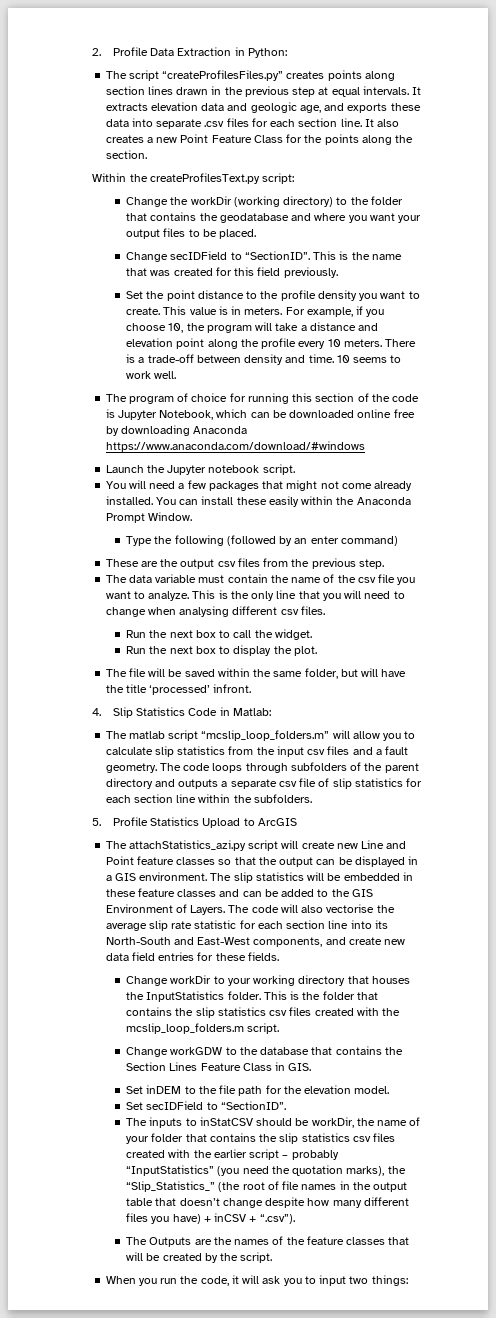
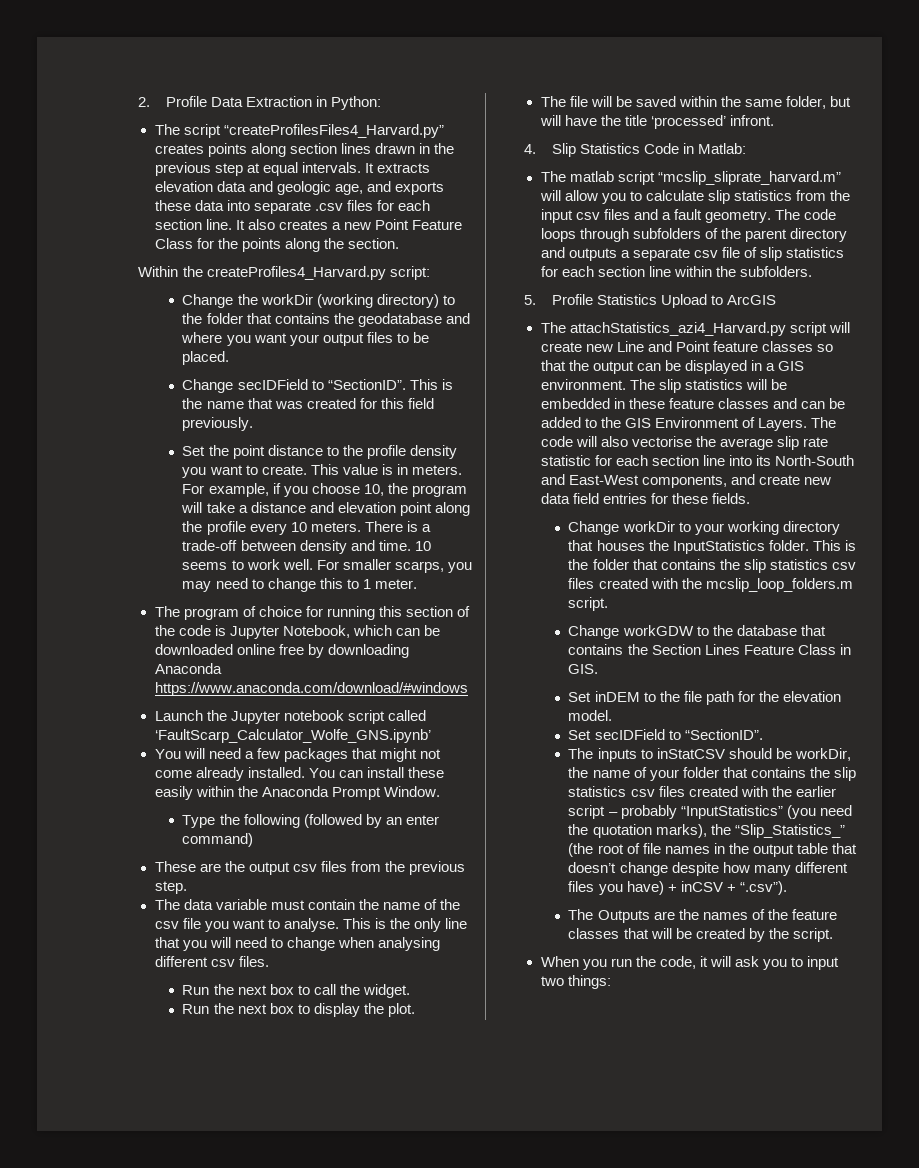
[162,70,284,81] “createProfilesFiles.py” -> [224,124,445,138] “createProfilesFiles4_Harvard.py”
[149,173,260,184] createProfilesText.py -> [206,266,386,280] createProfiles4_Harvard.py
(177, 375) none -> [316,559,472,573] [182,578,417,592] For smaller scarps, you may need to change this to 1 meter.
[262,464,295,475] script. -> [348,710,427,724] [154,729,431,743] script called ‘FaultScarp_Calculator_Wolfe_GNS.ipynb’
[148,591,190,601] analyze. -> [284,918,340,932] analyse.
[201,730,330,741] “mcslip_loop_folders.m” -> [658,171,842,185] “mcslip_sliprate_harvard.m”
[128,840,246,851] attachStatistics_azi.py -> [570,322,787,336] attachStatistics_azi4_Harvard.py

